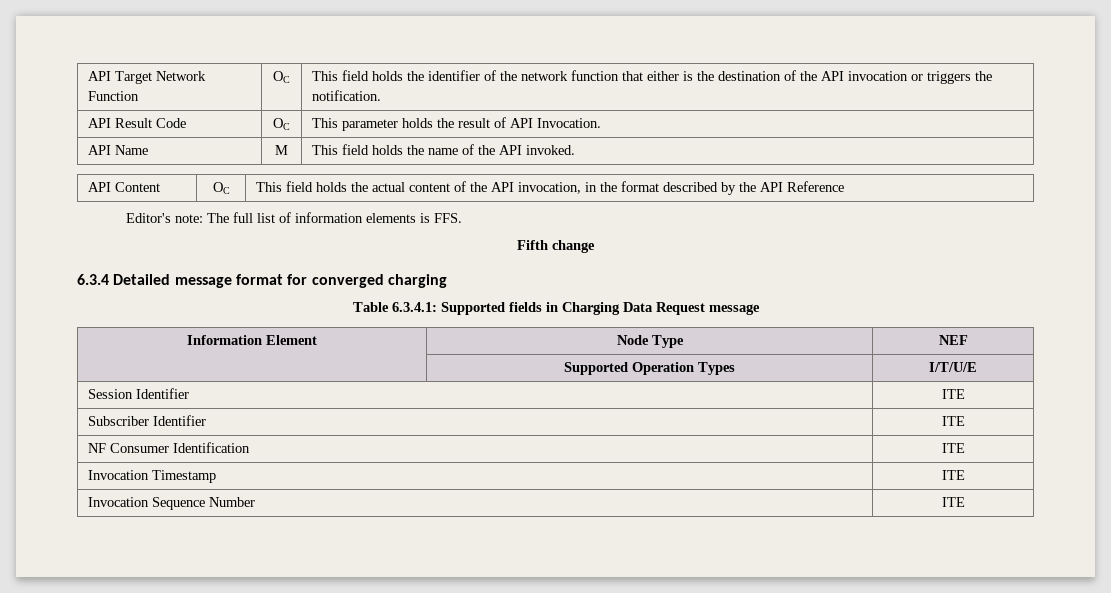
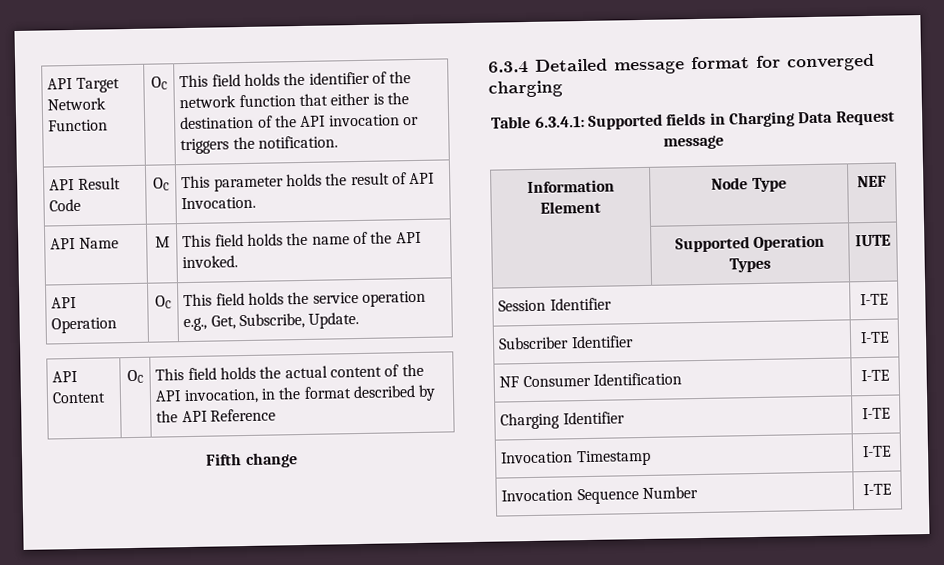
(575, 150) none -> [51,296,78,309] [51,317,118,334] [154,295,172,309] [183,290,427,307] [183,311,360,332] // API Operation | OC | This field holds the service operation e.g., Get, Subscribe, Update.
[125,212,462,223] // Editor's note: The full list of information elements is FFS. -> (277, 415) none
[929,362,977,372] I/T/U/E -> [855,234,891,247] IUTE
[941,389,965,399] ITE -> [859,293,889,306] I-TE
[941,416,965,426] ITE -> [859,331,890,344] I-TE
[941,443,965,453] ITE -> [860,369,890,382] [500,411,625,430] [861,407,891,420] I-TE // Charging Identifier | I-TE
[941,470,965,480] ITE -> [861,445,892,458] I-TE
[941,497,965,507] ITE -> [862,483,892,496] I-TE

